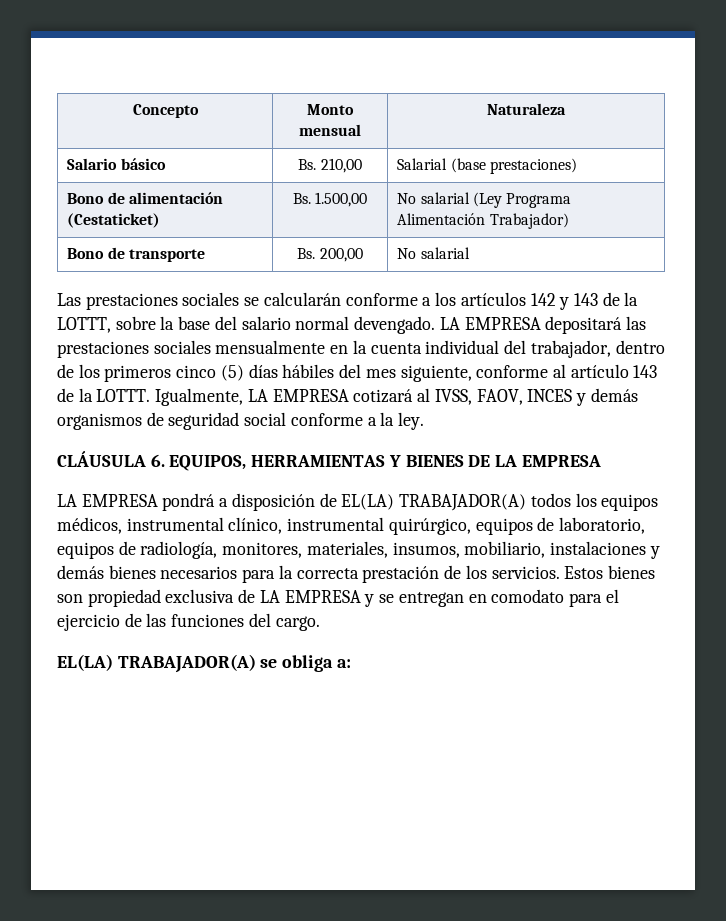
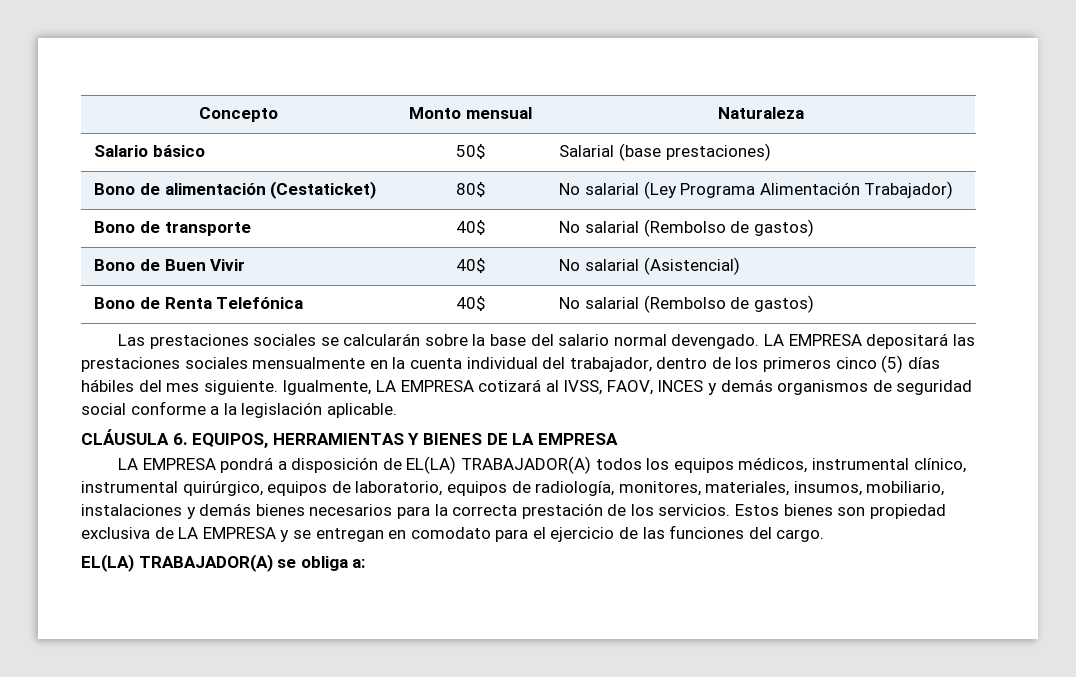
[298,158,362,173] Bs. 210,00 -> [456,144,485,159] 50$
[292,192,368,207] Bs. 1.500,00 -> [456,182,485,197] 80$
[297,248,363,262] [397,247,470,259] Bs. 200,00 | No salarial -> [456,220,485,235] [559,219,814,237] [94,259,246,271] [456,258,485,273] [559,257,740,275] [94,297,304,309] [456,296,485,311] [559,295,814,313] 40$ | No salarial (Rembolso de gastos) // Bono de Buen Vivir | 40$ | No salarial (Asistencial) // Bono de Renta Telefónica | 40$ | No salarial (Rembolso de gastos)
[345,292,639,310] [57,317,111,333] conforme a los artículos 142 y 143 de la LOTTT, -> (421, 339) none
[400,364,658,382] [57,388,151,402] siguiente, conforme al artículo 143 de la LOTTT. -> [203,380,278,395] siguiente.
[398,412,425,430] ley. -> [241,402,397,418] legislación aplicable.

